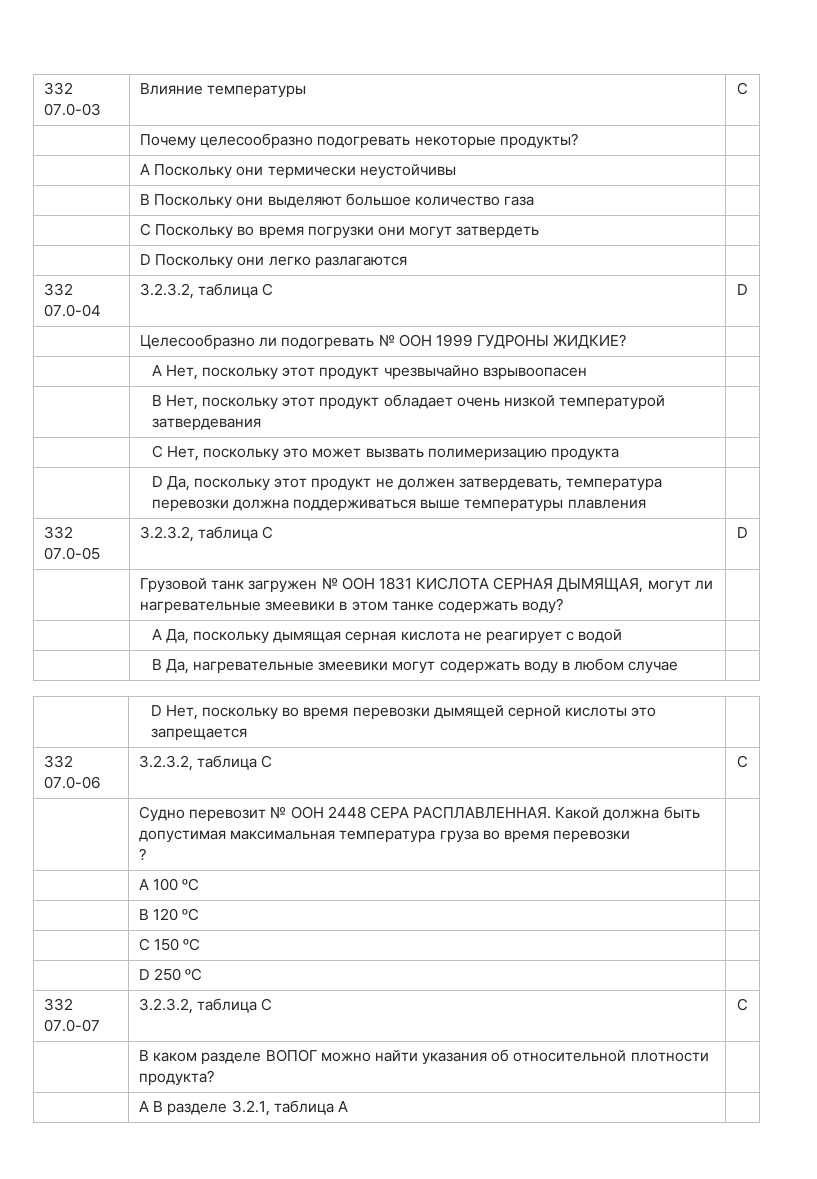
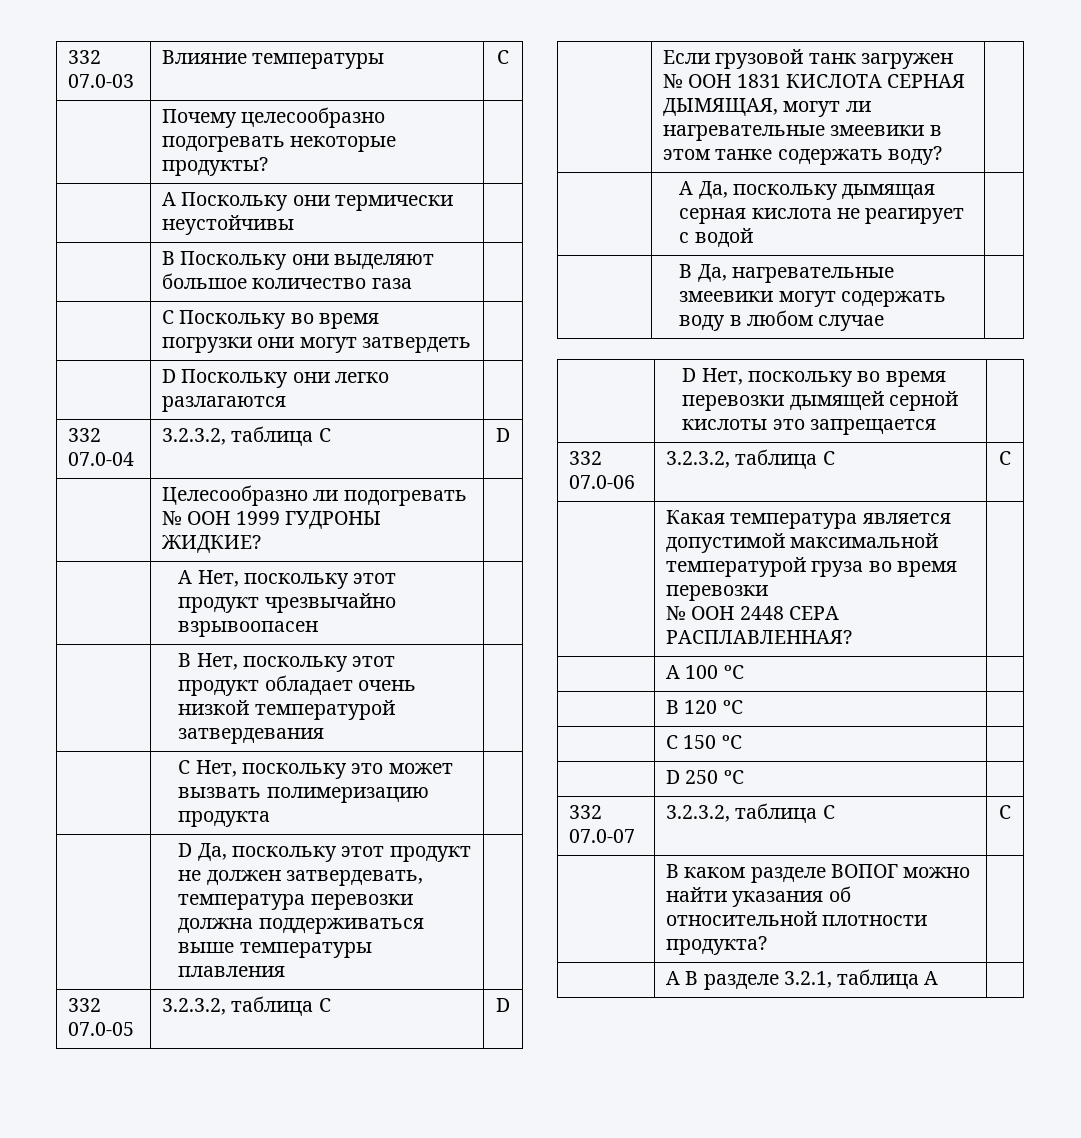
[139,578,207,593] Грузовой -> [663,49,804,69] Если грузовой
[138,806,700,822] [138,830,436,843] Судно перевозит № ООН 2448 СЕРА РАСПЛАВЛЕННАЯ. Какой должна быть допустимая максимальная температура -> [666,510,951,529] [666,533,939,553] [666,557,807,577] Какая температура является допустимой максимальной температурой
[138,848,146,861] ? -> [666,606,839,620] [666,630,853,644] № ООН 2448 СЕРА РАСПЛАВЛЕННАЯ?

